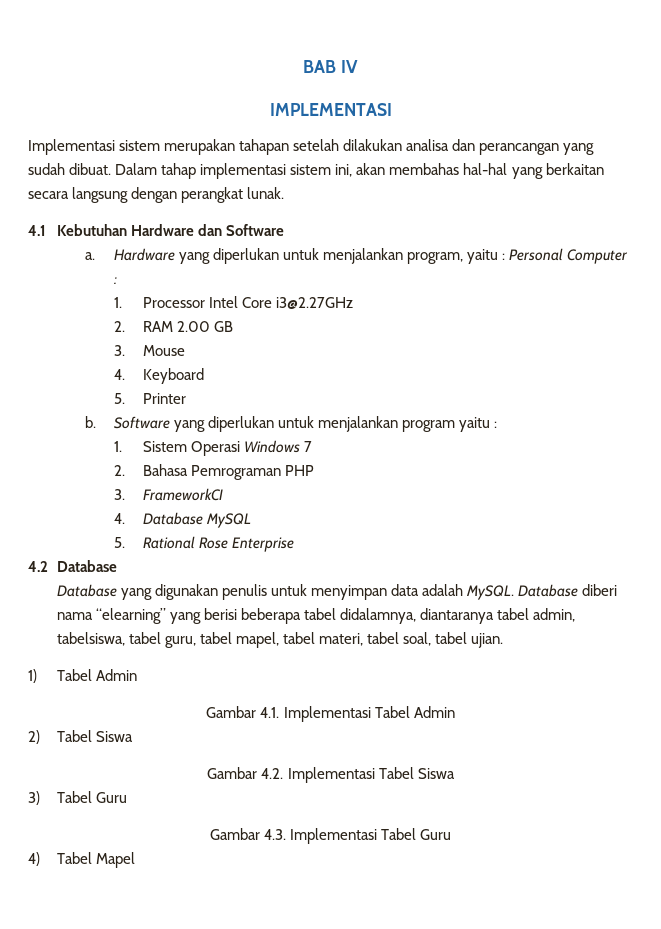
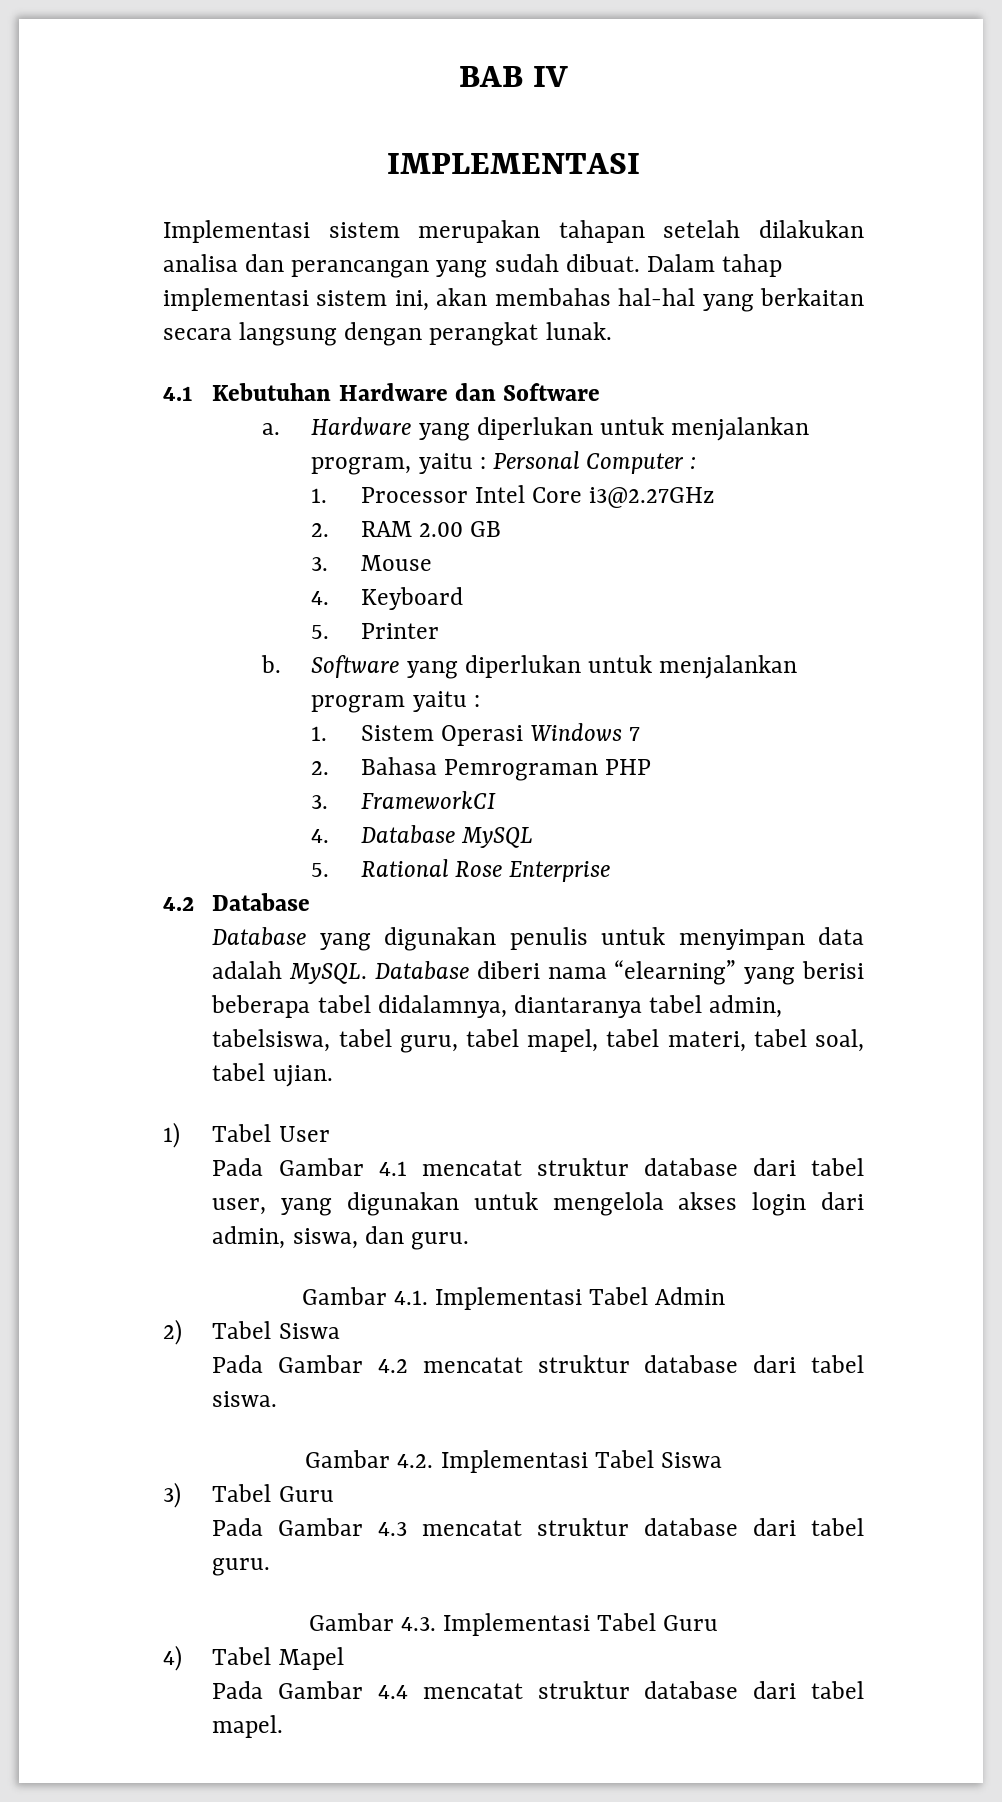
[95,669,137,681] Admin -> [278,1126,330,1142] [212,1158,864,1176] [212,1192,864,1216] [212,1226,469,1250] User // Pada Gambar 4.1 mencatat struktur database dari tabel user, yang digunakan untuk mengelola akses login dari admin, siswa, dan guru.
(133, 736) none -> [212,1355,864,1373] [212,1391,278,1407] // Pada Gambar 4.2 mencatat struktur database dari tabel siswa.
(127, 797) none -> [212,1518,864,1536] [212,1558,271,1576] // Pada Gambar 4.3 mencatat struktur database dari tabel guru.
(135, 860) none -> [212,1681,864,1699] [212,1715,284,1738] // Pada Gambar 4.4 mencatat struktur database dari tabel mapel.

